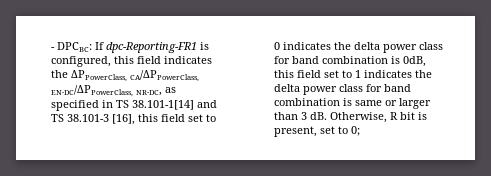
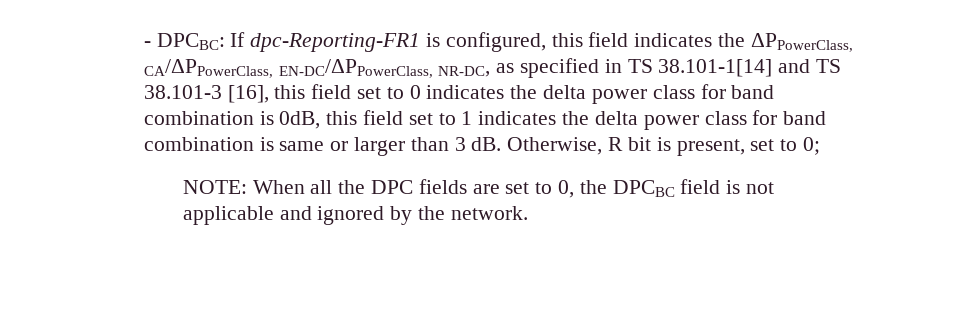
(361, 131) none -> [182,179,774,198] [182,206,528,225] // NOTE: When all the DPC fields are set to 0, the DPCBC field is not applicable and ignored by the network.

